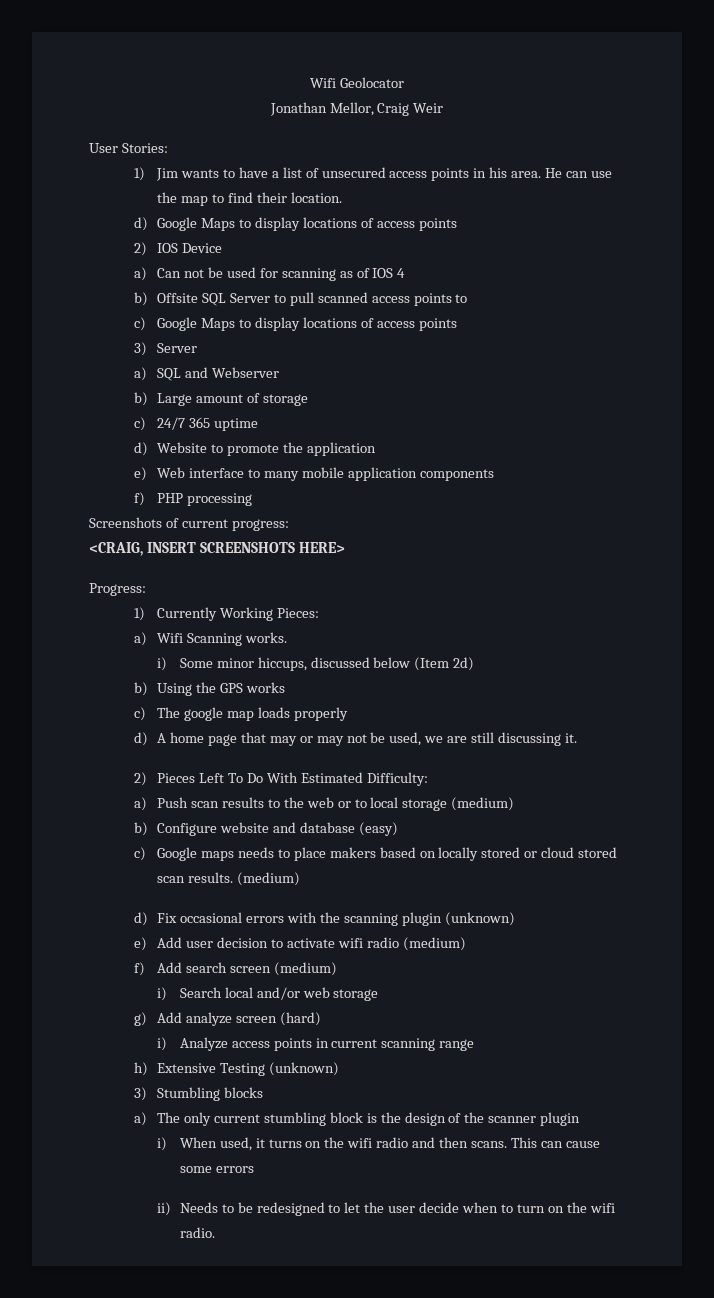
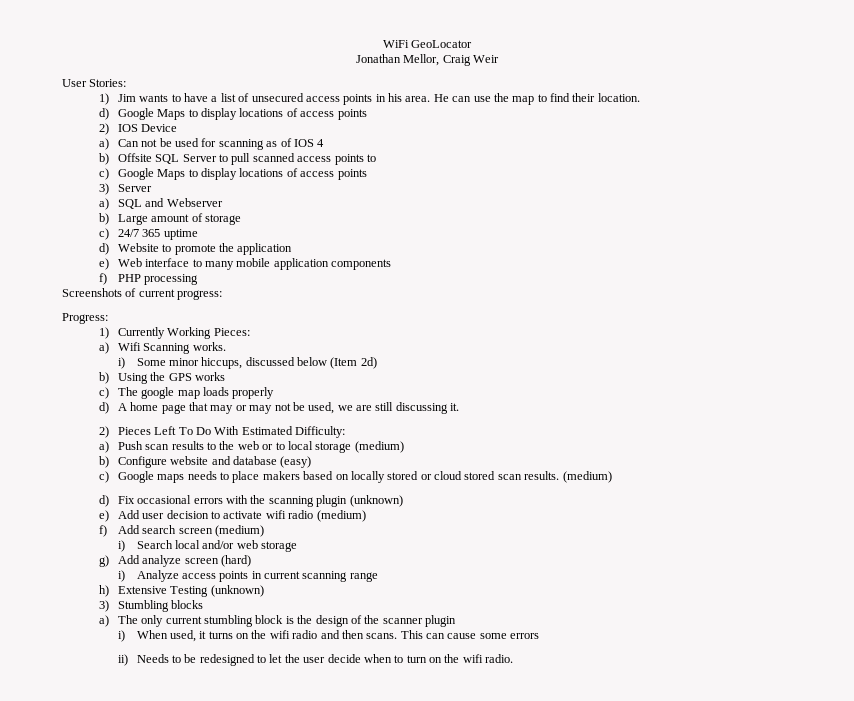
[310,77,404,88] Wifi Geolocator -> [382,40,473,48] WiFi GeoLocator
[89,542,345,556] // <CRAIG, INSERT SCREENSHOTS HERE> -> (223, 295) none

